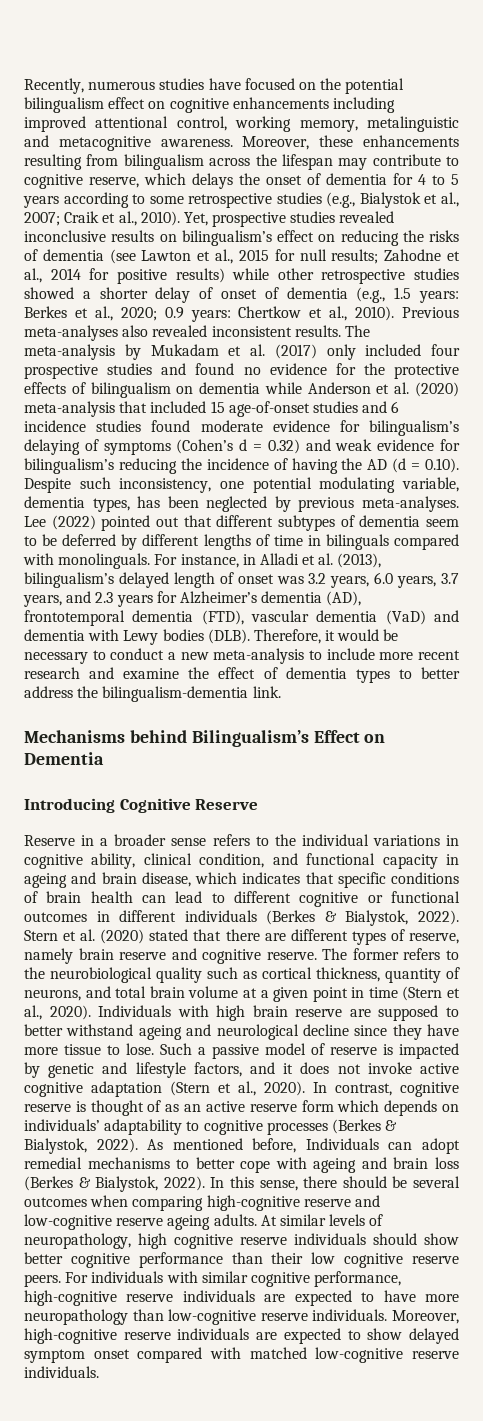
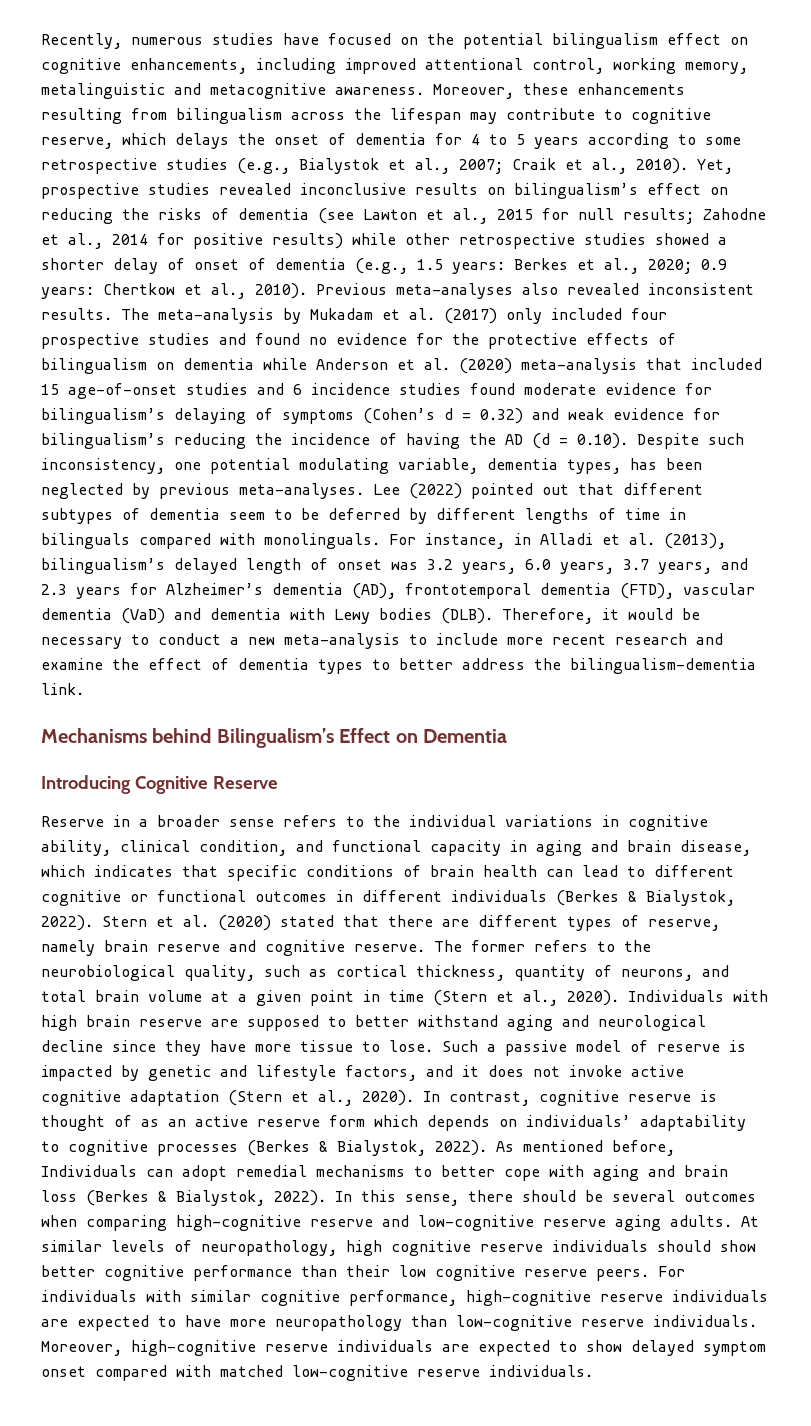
[232,97,329,109] enhancements -> [130,58,247,74] enhancements,
[24,873,67,888] ageing -> [536,840,582,856] aging
[156,967,202,983] quality -> [184,965,255,981] quality,
[138,1025,182,1040] ageing -> [507,1015,553,1031] aging
[313,1158,357,1173] ageing -> [593,1165,639,1181] aging
[167,1215,211,1230] ageing -> [615,1215,661,1231] aging

